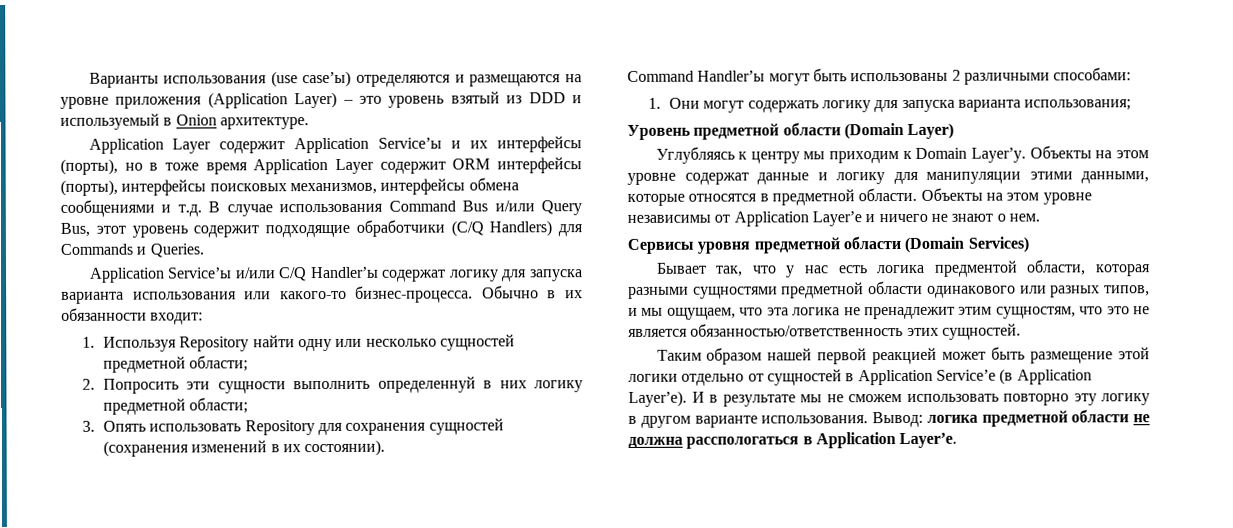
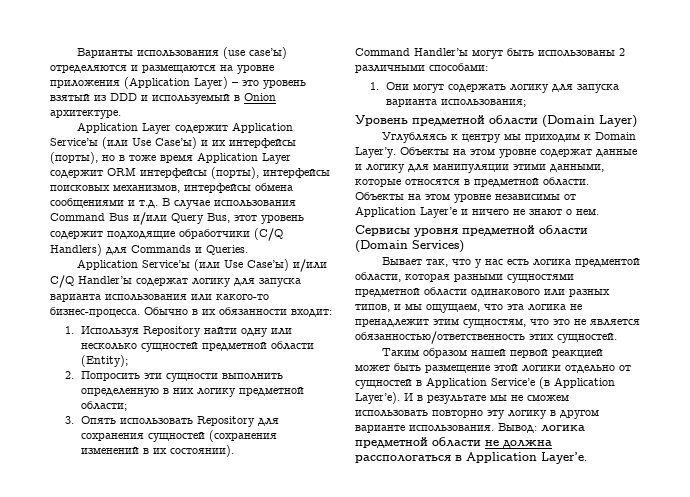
(443, 143) none -> [102,137,197,149] (или Use Case’ы)
(233, 273) none -> [193,259,289,271] (или Use Case’ы)
[189,355,249,372] области; -> [270,341,314,350] [80,355,128,367] области (Entity);
[377,376,476,393] определеннуй -> [80,388,159,397] определенную

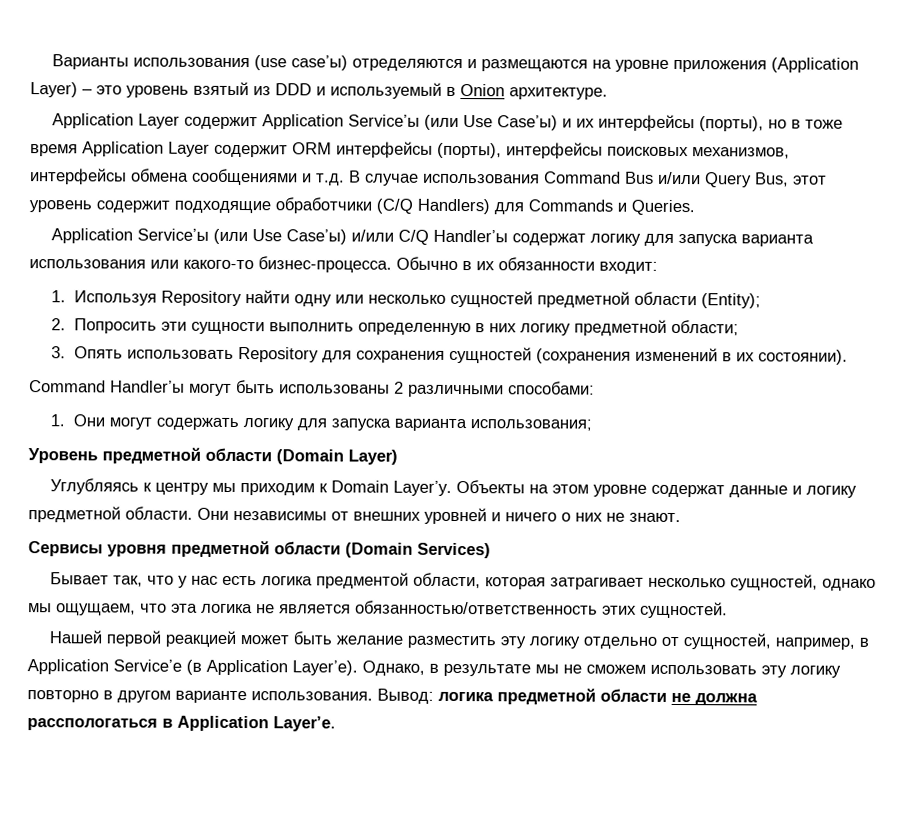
[408,163,604,173] [355,177,589,187] [355,192,576,203] [355,206,599,218] для манипуляции этими данными, которые относятся в предметной области. Объекты на этом уровне независимы от Application Layer’e и ничего не знают о нем. -> [28,506,681,525] предметной области. Они независимы от внешних уровней и ничего о них не знают.
[454,273,574,283] [355,287,610,297] [355,304,401,312] разными сущностями предметной области одинакового или разных типов, и -> [550,574,877,591] затрагивает несколько сущностей, однако
[355,318,586,328] пренадлежит этим сущностям, что это не -> (275, 609) none
[381,348,506,358] Таким образом нашей -> [49,630,103,644] Нашей
[425,364,631,373] [355,379,412,389] размещение этой логики отдельно от сущностей -> [336,633,856,650] желание разместить эту логику отдельно от сущностей, например,
[404,393,413,401] И -> [362,660,425,676] Однако,
[432,410,547,419] повторно эту логику -> [761,665,841,678] [27,690,99,703] эту логику повторно

